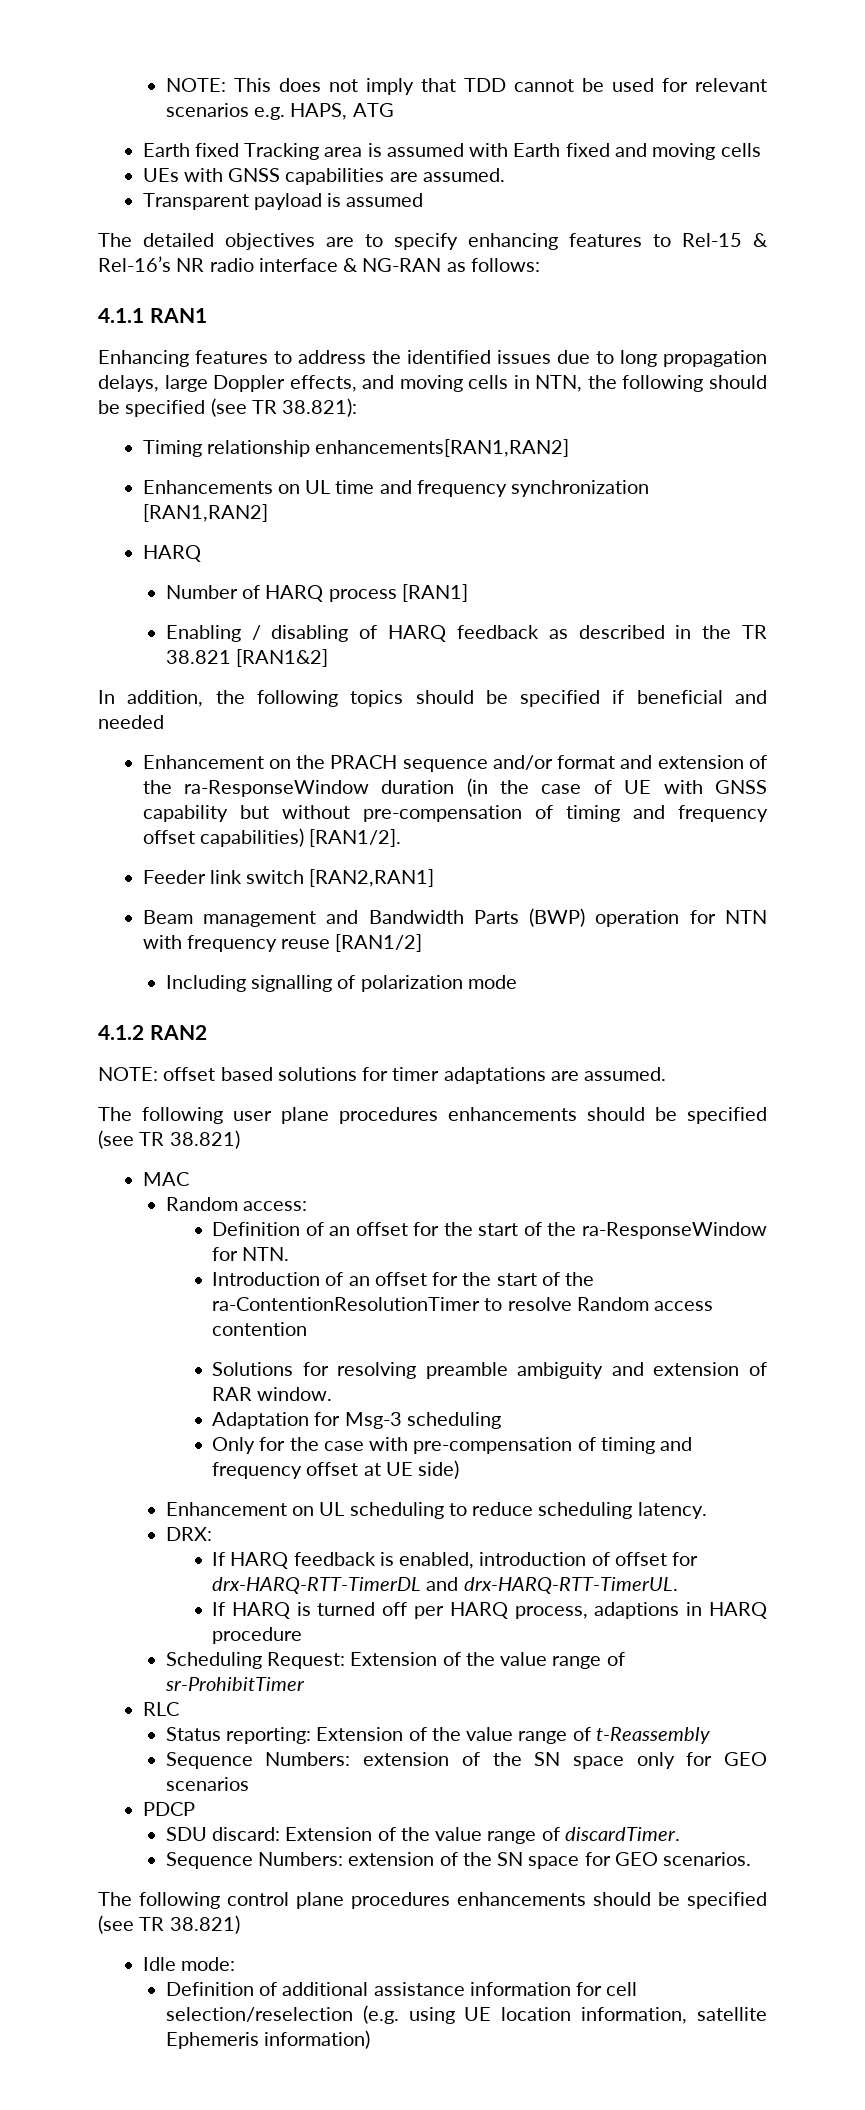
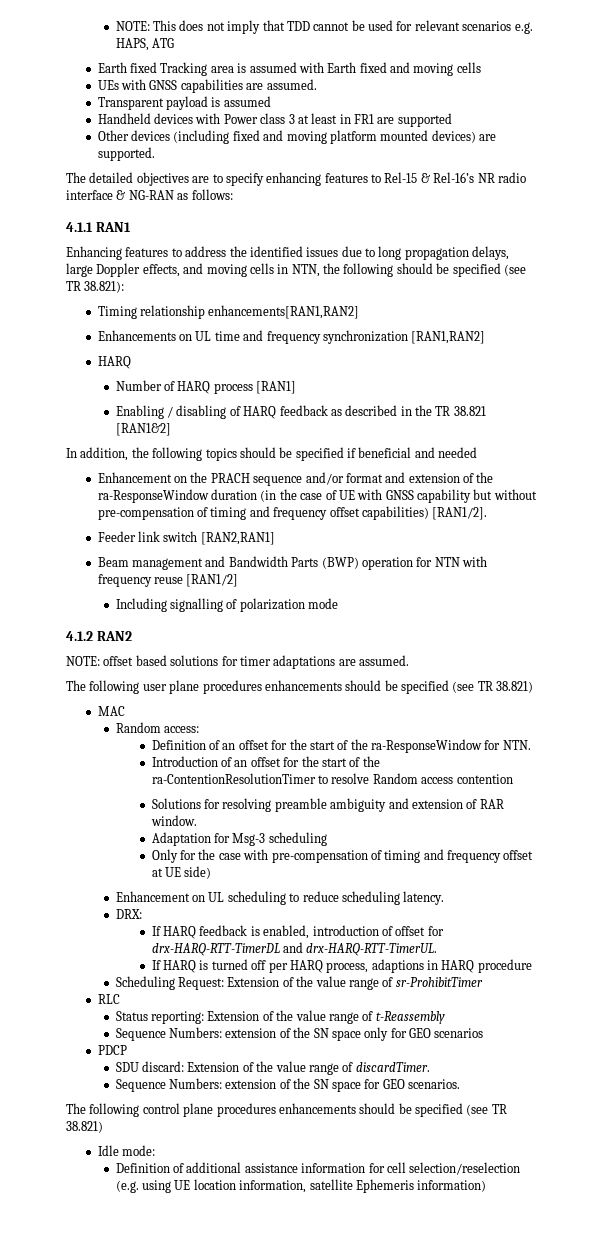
(424, 200) none -> [97,113,452,127] [97,130,497,144] [97,147,155,161] // Handheld devices with Power class 3 at least in FR1 are supported // Other devices (including fixed and moving platform mounted devices) are supported.

